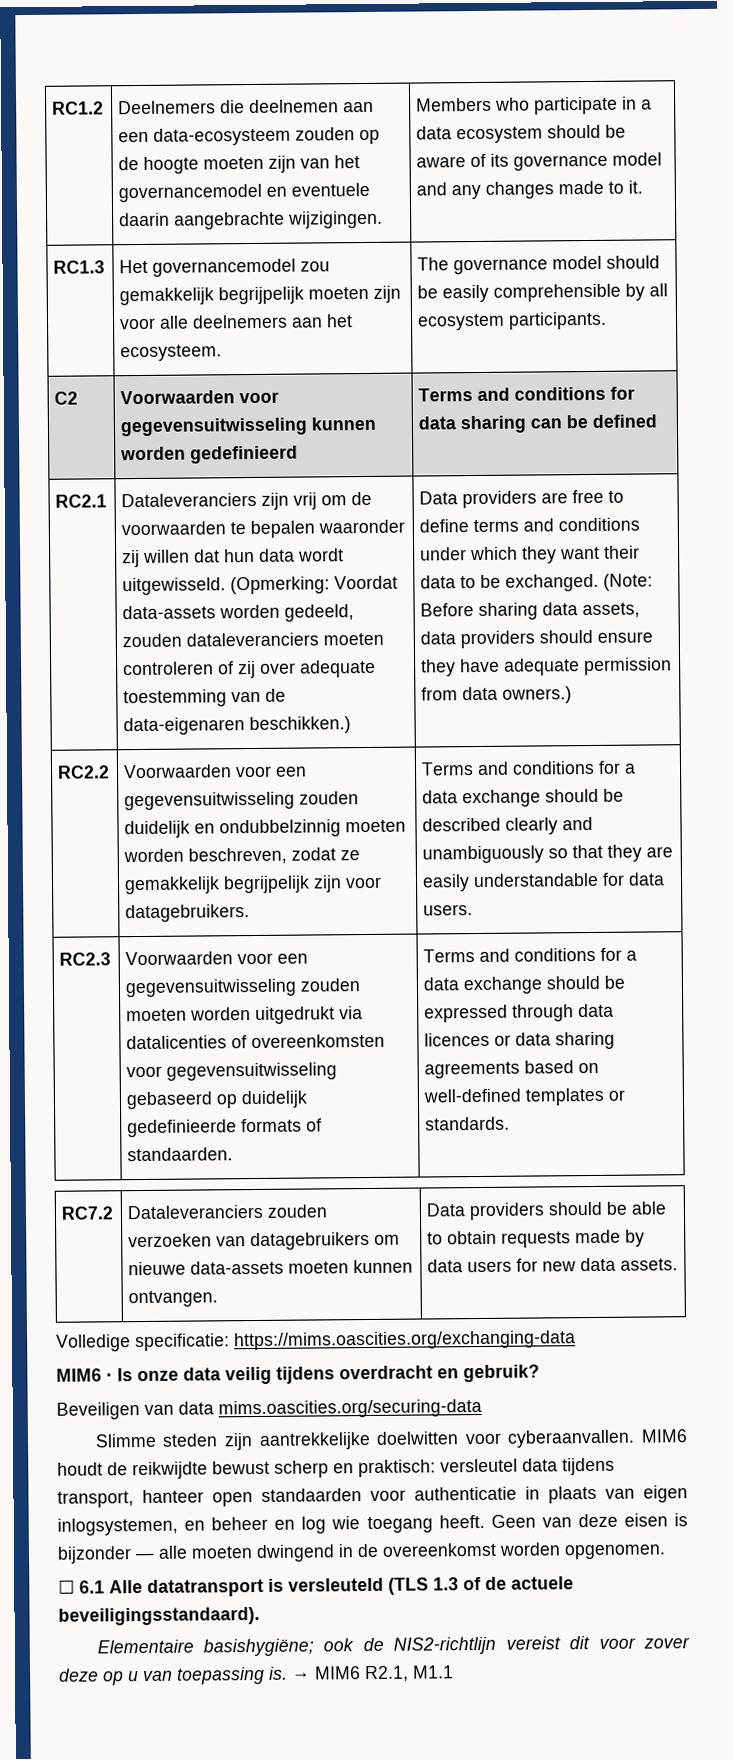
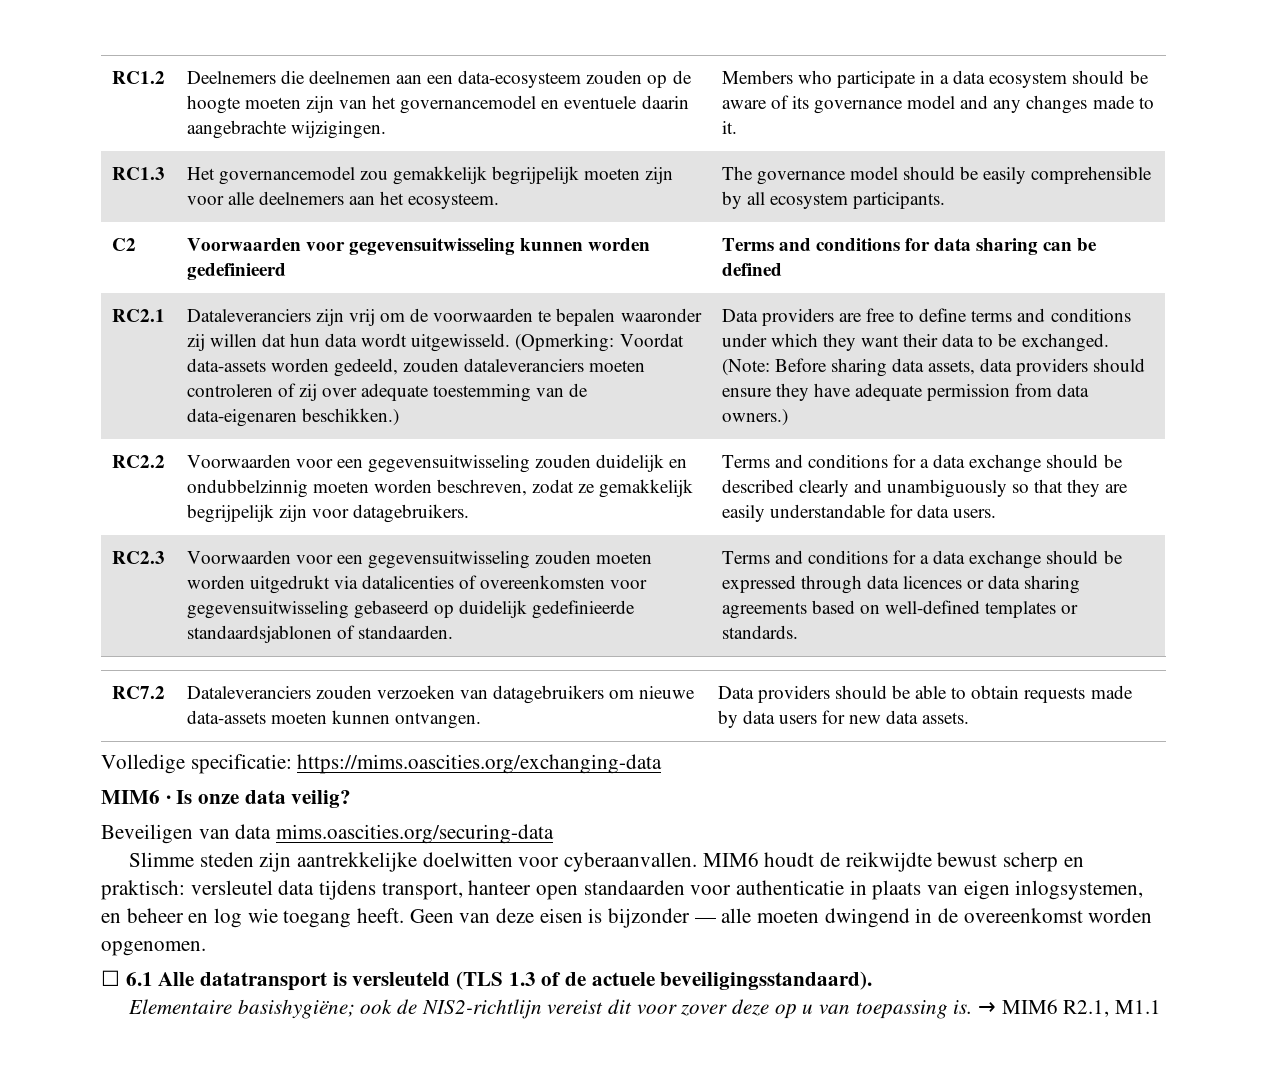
[241,1118,303,1133] formats -> [186,625,332,643] standaardsjablonen
[225,1364,540,1385] veilig tijdens overdracht en gebruik? -> [291,790,352,808] veilig?

